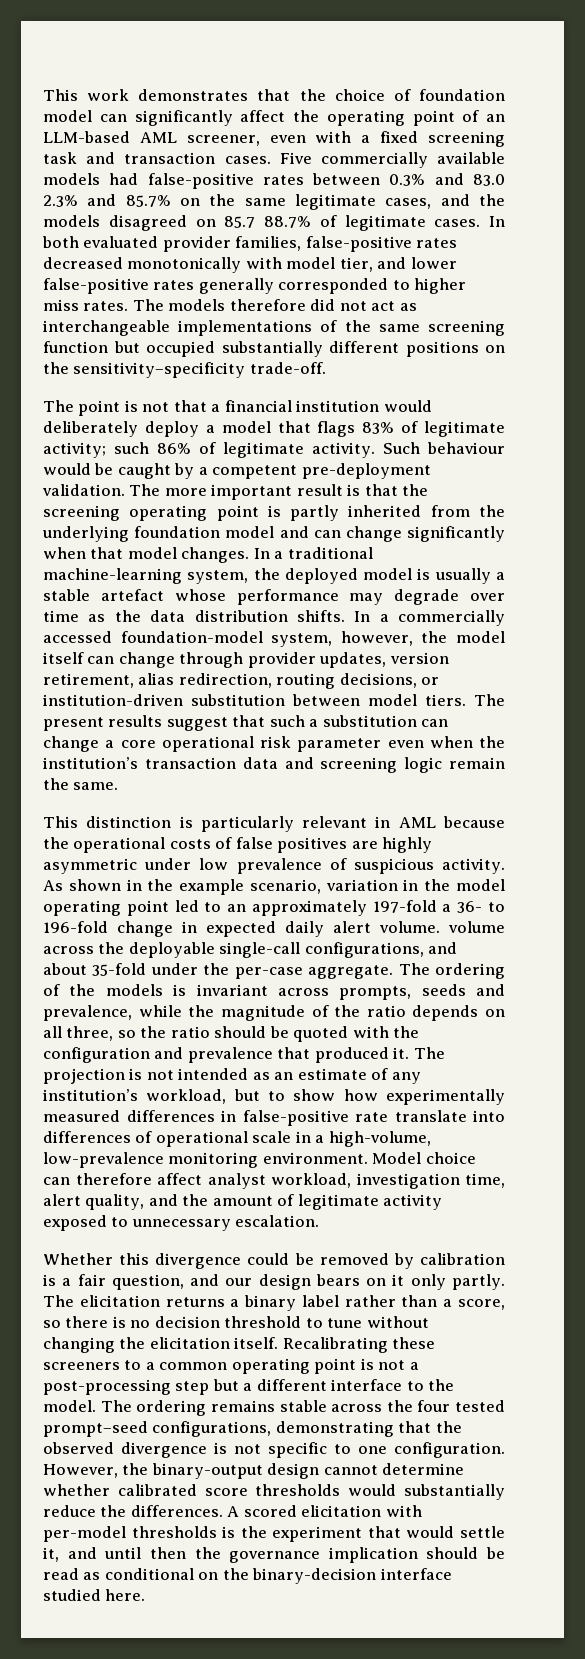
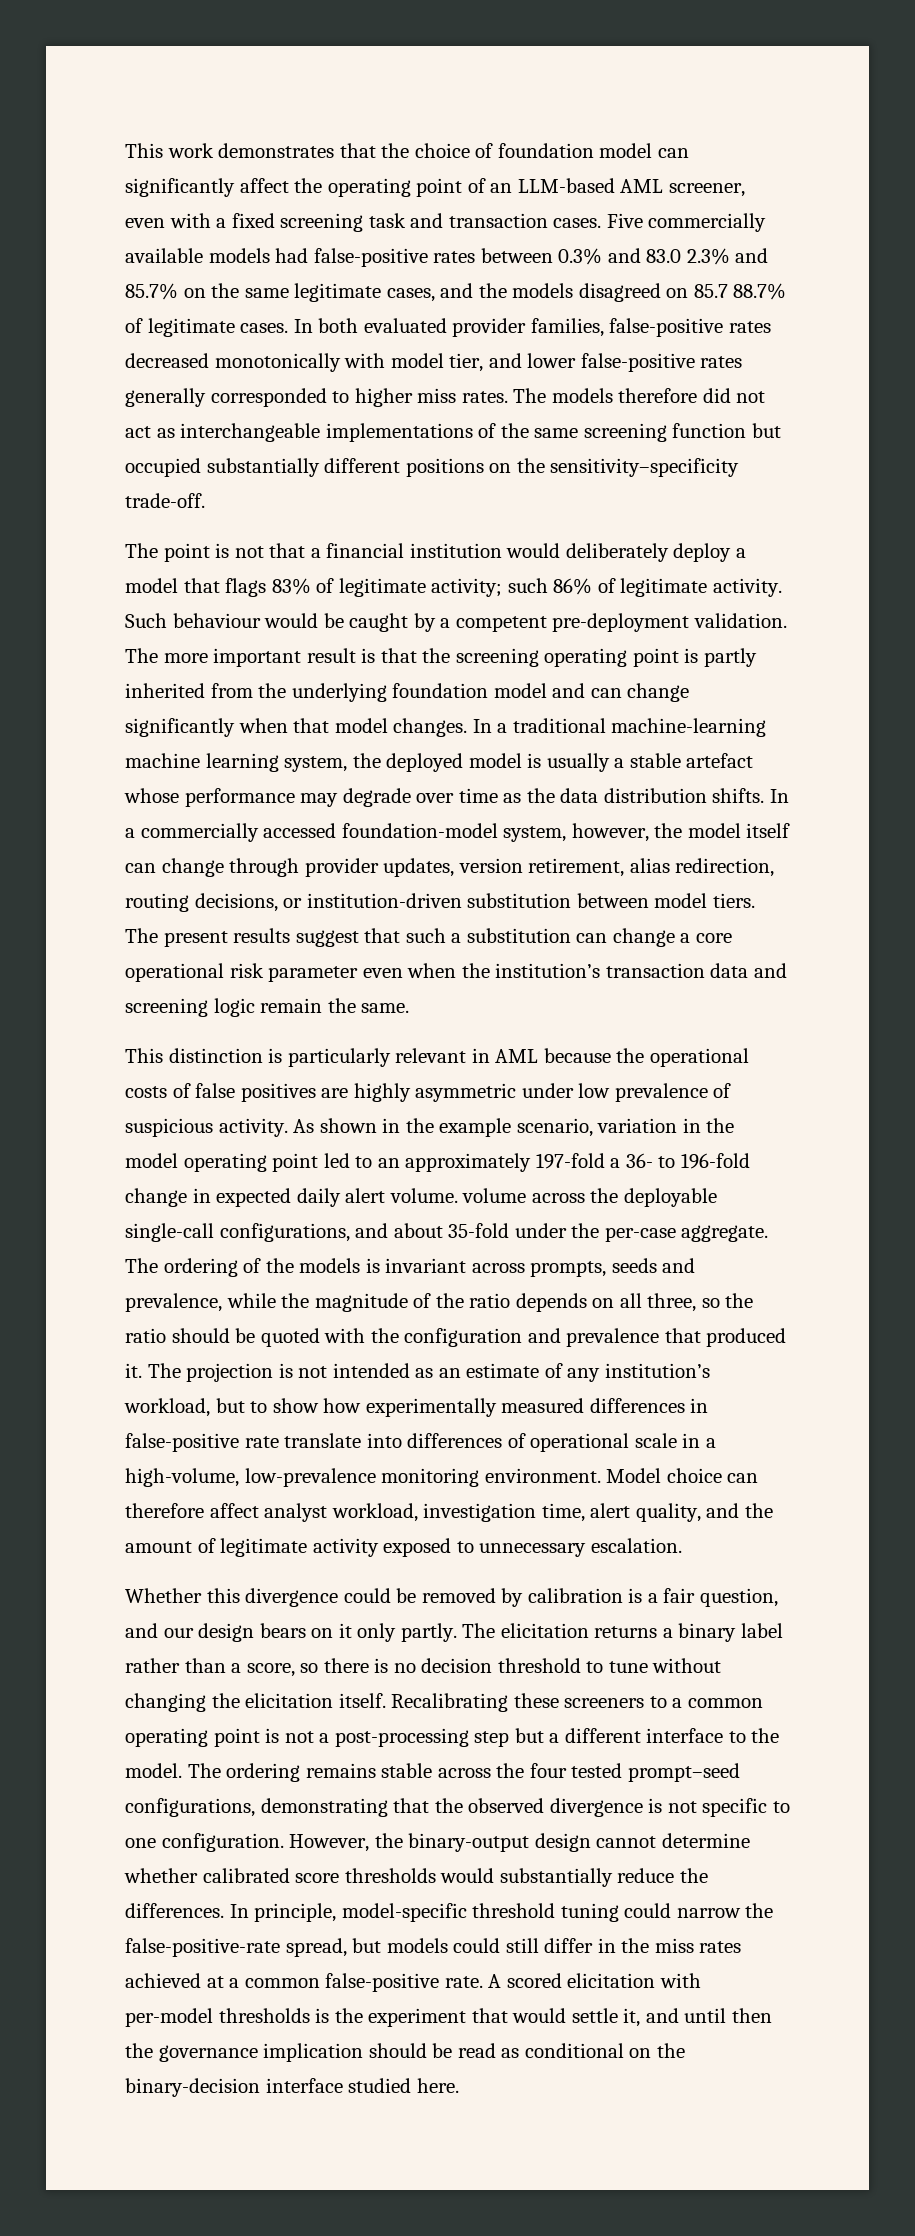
(182, 576) none -> [125,753,279,772] machine learning
(223, 1511) none -> [229,1903,774,1922] [125,1938,742,1957] [125,1973,483,1992] In principle, model-specific threshold tuning could narrow the false-positive-rate spread, but models could still differ in the miss rates achieved at a common false-positive rate.

